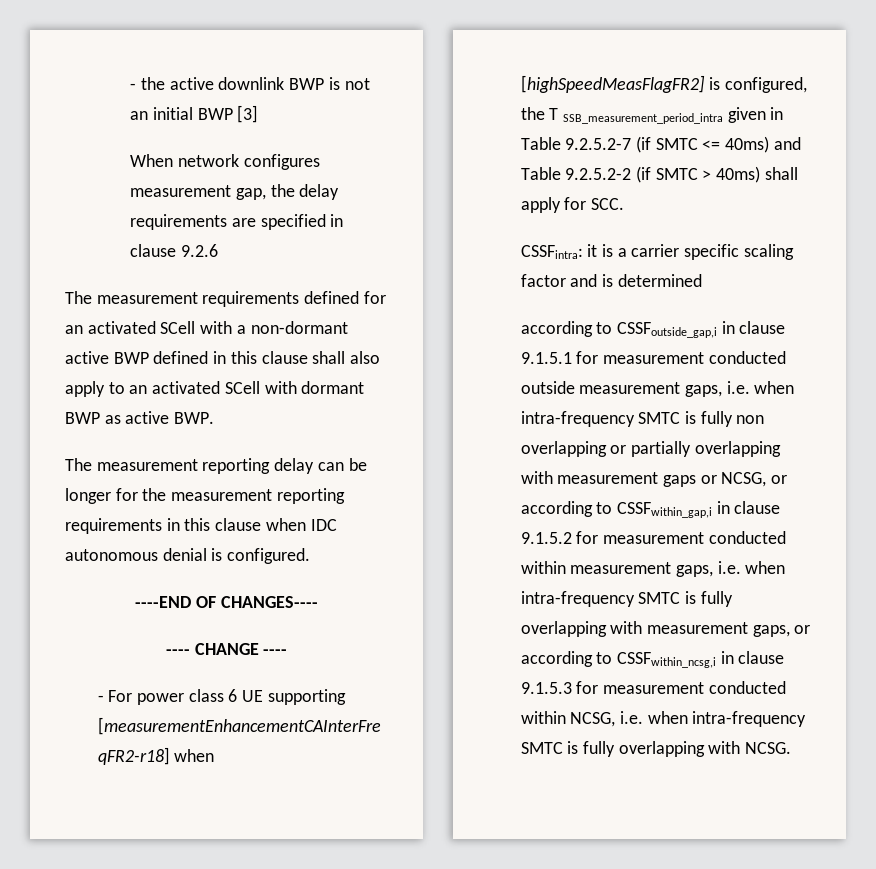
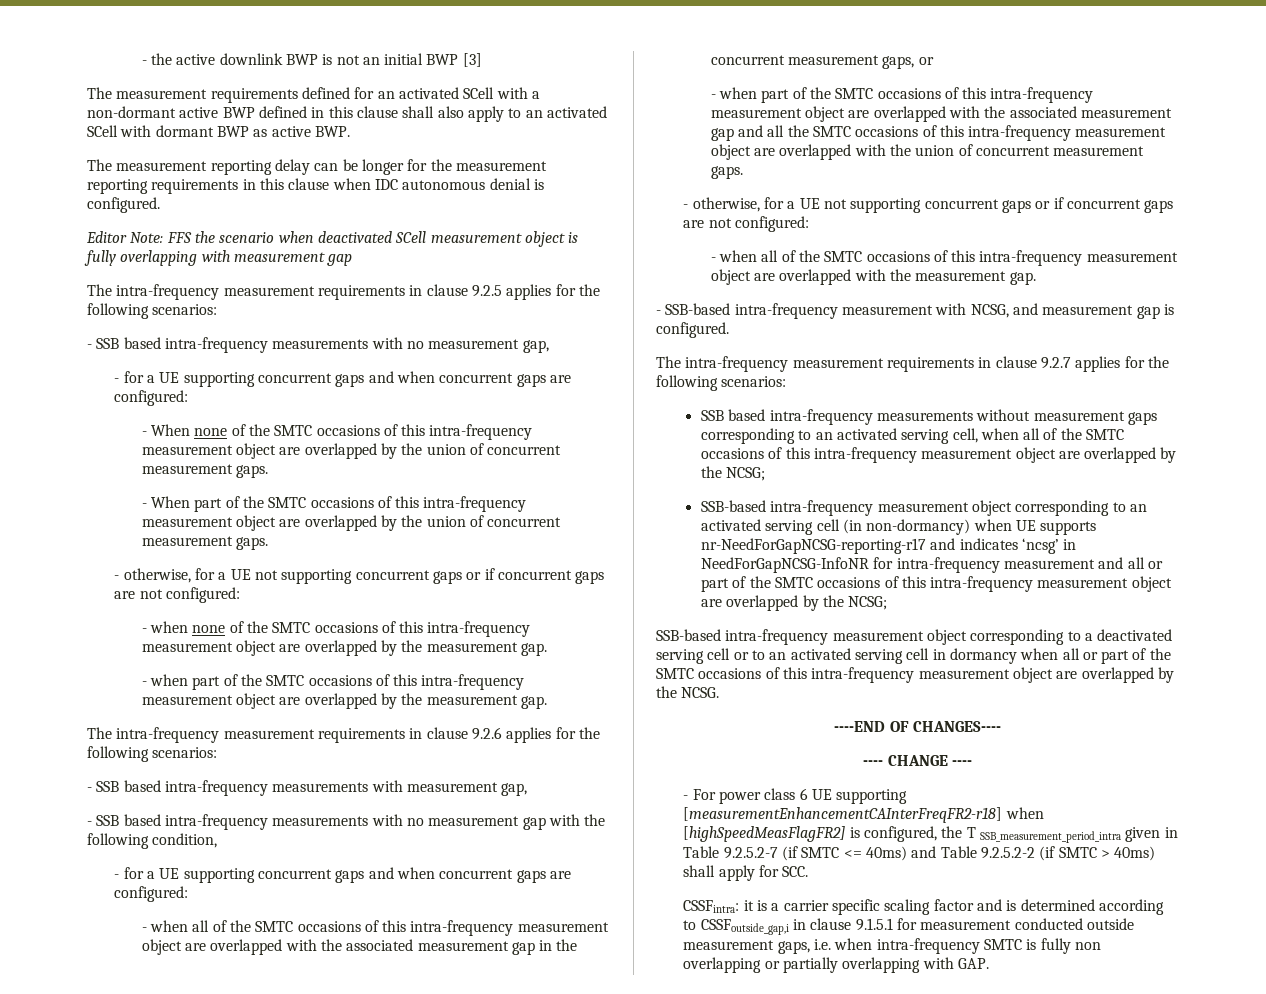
[130,154,320,170] [130,184,340,200] [130,214,344,230] [130,244,218,257] // When network configures measurement gap, the delay requirements are specified in clause 9.2.6 -> (482, 60) none
(311, 556) none -> [86,231,579,247] [84,250,353,266] [87,284,600,300] [87,303,218,319] [87,337,549,353] [114,371,571,387] [114,390,189,406] [141,424,533,440] [141,443,562,459] [141,464,268,478] [141,496,527,512] [141,515,562,531] [141,536,268,550] [114,568,605,584] [114,587,240,603] [141,621,531,637] [141,640,547,656] [141,674,525,690] [141,693,547,709] [87,727,600,743] [87,746,218,762] [87,780,528,796] [87,814,606,830] [87,833,218,849] [114,867,571,883] [114,886,189,902] [141,920,609,936] [141,939,578,955] [710,55,934,69] [710,87,1094,103] [710,106,1172,122] [710,125,1167,141] [710,144,1145,160] [710,166,743,179] [683,197,1174,213] [683,216,809,232] [710,250,1178,266] [710,269,1036,285] [656,303,1174,319] [656,322,729,338] [656,356,1169,372] [656,375,787,391] [700,409,1157,425] [700,428,1125,444] [700,447,1177,463] [700,466,766,481] [700,500,1147,516] [700,519,1097,535] [700,538,1077,554] [700,557,1163,573] [700,576,1172,592] [700,595,888,611] [656,629,1173,645] [656,648,1171,664] [656,667,1174,683] [656,686,720,698] // Editor Note: FFS the scenario when deactivated SCell measurement object is fully overlapping with measurement gap // The intra-frequency measurement requirements in clause 9.2.5 applies for the following scenarios: // - SSB based intra-frequency measurements with no measurement gap, // - for a UE supporting concurrent gaps and when concurrent gaps are configured: // - When none of the SMTC occasions of this intra-frequency measurement object are overlapped by the union of concurrent measurement gaps. // - When part of the SMTC occasions of this intra-frequency measurement object are overlapped by the union of concurrent measurement gaps. // - otherwise, for a UE not supporting concurrent gaps or if concurrent gaps are not configured: // - when none of the SMTC occasions of this intra-frequency measurement object are overlapped by the measurement gap. // - when part of the SMTC occasions of this intra-frequency measurement object are overlapped by the measurement gap. // The intra-frequency measurement requirements in clause 9.2.6 applies for the following scenarios: // - SSB based intra-frequency measurements with measurement gap, // - SSB based intra-frequency measurements with no measurement gap with the following condition, // - for a UE supporting concurrent gaps and when concurrent gaps are configured: // - when all of the SMTC occasions of this intra-frequency measurement object are overlapped with the associated measurement gap in the concurrent measurement gaps, or // - when part of the SMTC occasions of this intra-frequency measurement object are overlapped with the associated measurement gap and all the SMTC occasions of this intra-frequency measurement object are overlapped with the union of concurrent measurement gaps. // - otherwise, for a UE not supporting concurrent gaps or if concurrent gaps are not configured: // - when all of the SMTC occasions of this intra-frequency measurement object are overlapped with the measurement gap. // - SSB-based intra-frequency measurement with NCSG, and measurement gap is configured. // The intra-frequency measurement requirements in clause 9.2.7 applies for the following scenarios: // SSB based intra-frequency measurements without measurement gaps corresponding to an activated serving cell, when all of the SMTC occasions of this intra-frequency measurement object are overlapped by the NCSG; // SSB-based intra-frequency measurement object corresponding to an activated serving cell (in non-dormancy) when UE supports nr-NeedForGapNCSG-reporting-r17 and indicates ‘ncsg’ in NeedForGapNCSG-InfoNR for intra-frequency measurement and all or part of the SMTC occasions of this intra-frequency measurement object are overlapped by the NCSG; // SSB-based intra-frequency measurement object corresponding to a deactivated serving cell or to an activated serving cell in dormancy when all or part of the SMTC occasions of this intra-frequency measurement object are overlapped by the NCSG.
(702, 280) // -> (1095, 905) none
[557,472,788,487] [520,501,781,518] [520,531,786,544] [520,561,786,577] [520,591,733,607] [520,621,811,637] [520,651,785,668] [520,681,786,694] [520,711,807,727] [520,741,792,757] measurement gaps or NCSG, or according to CSSFwithin_gap,i in clause 9.1.5.2 for measurement conducted within measurement gaps, i.e. when intra-frequency SMTC is fully overlapping with measurement gaps, or according to CSSFwithin_ncsg,i in clause 9.1.5.3 for measurement conducted within NCSG, i.e. when intra-frequency SMTC is fully overlapping with NCSG. -> [957,958,989,969] GAP.

